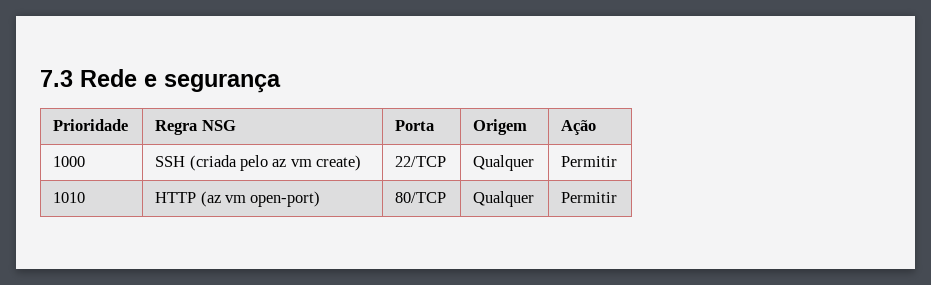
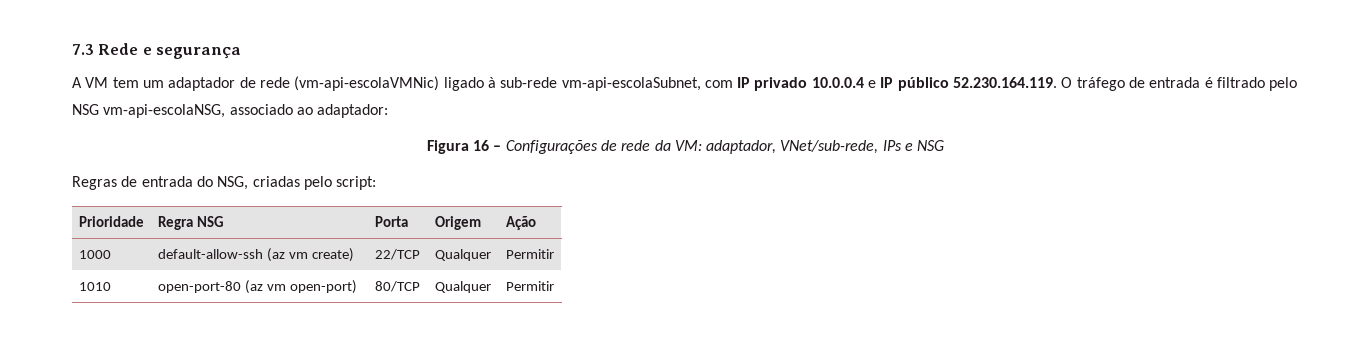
(281, 83) none -> [72,76,1298,91] [72,104,389,118] [426,140,945,154] [72,176,377,190] // A VM tem um adaptador de rede (vm-api-escolaVMNic) ligado à sub-rede vm-api-escolaSubnet, com IP privado 10.0.0.4 e IP público 52.230.164.119. O tráfego de entrada é filtrado pelo NSG vm-api-escolaNSG, associado ao adaptador: // Figura 16 – Configurações de rede da VM: adaptador, VNet/sub-rede, IPs e NSG // Regras de entrada do NSG, criadas pelo script:
[155,155,287,171] SSH (criada pelo az -> [157,248,285,262] default-allow-ssh (az
[155,192,197,203] HTTP -> [157,281,241,293] open-port-80

